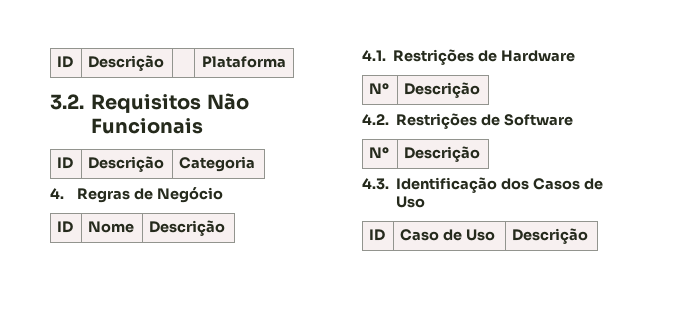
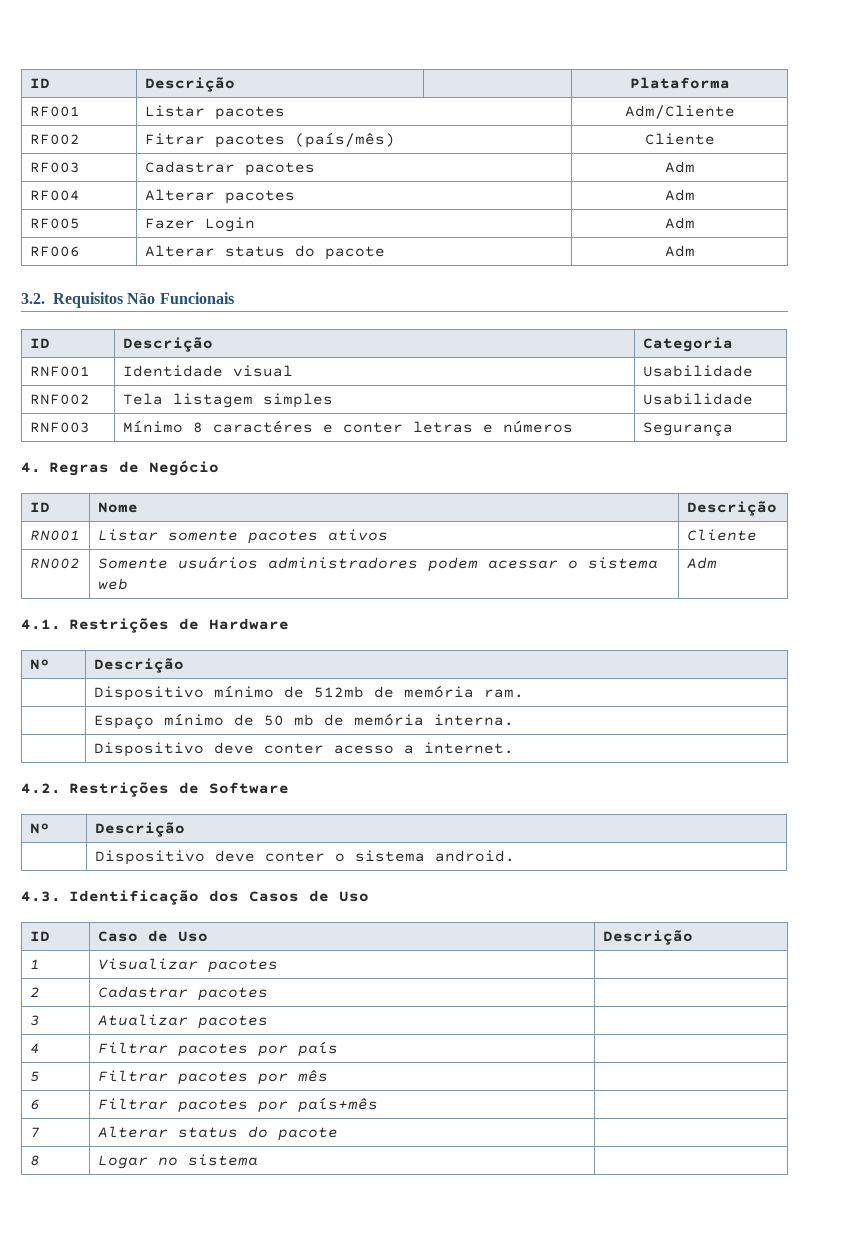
(286, 62) none -> [29,106,80,117] [144,105,285,120] [624,105,735,119] [29,134,80,145] [144,132,395,148] [644,133,715,145] [29,162,80,173] [144,161,315,176] [664,161,695,173] [29,190,80,201] [144,189,295,204] [664,189,695,201] [29,218,80,229] [144,217,255,232] [664,217,695,229] [29,246,80,257] [144,245,385,260] [664,245,695,257] // RF001 | Listar pacotes | Adm/Cliente // RF002 | Fitrar pacotes (país/mês) | Cliente // RF003 | Cadastrar pacotes | Adm // RF004 | Alterar pacotes | Adm // RF005 | Fazer Login | Adm // RF006 | Alterar status do pacote | Adm
(256, 164) none -> [29,366,90,377] [122,365,293,377] [642,365,753,377] [29,394,90,405] [122,393,333,408] [642,393,753,405] [29,422,90,433] [122,420,573,433] [642,422,733,436] // RNF001 | Identidade visual | Usabilidade // RNF002 | Tela listagem simples | Usabilidade // RNF003 | Mínimo 8 caractéres e conter letras e números | Segurança
(226, 228) none -> [29,530,80,541] [97,529,388,544] [686,529,757,541] [29,558,80,569] [97,556,658,572] [97,578,128,590] [686,557,717,569] // RN001 | Listar somente pacotes ativos | Cliente // RN002 | Somente usuários administradores podem acessar o sistema web | Adm
(481, 90) none -> [93,685,524,701] [93,713,514,729] [93,742,514,757] // | Dispositivo mínimo de 512mb de memória ram. // | Espaço mínimo de 50 mb de memória interna. // | Dispositivo deve conter acesso a internet.
(481, 154) none -> [94,850,515,865] // | Dispositivo deve conter o sistema android.
(589, 236) none -> [29,959,40,969] [97,958,278,973] [29,987,40,997] [97,986,268,1001] [29,1015,40,1026] [97,1014,268,1029] [29,1043,40,1054] [97,1041,338,1057] [29,1071,40,1082] [97,1070,328,1085] [29,1099,40,1110] [97,1097,378,1113] [29,1127,40,1138] [97,1126,338,1141] [29,1155,40,1166] [97,1154,258,1169] // 1 | Visualizar pacotes | // 2 | Cadastrar pacotes | // 3 | Atualizar pacotes | // 4 | Filtrar pacotes por país | // 5 | Filtrar pacotes por mês | // 6 | Filtrar pacotes por país+mês | // 7 | Alterar status do pacote | // 8 | Logar no sistema |

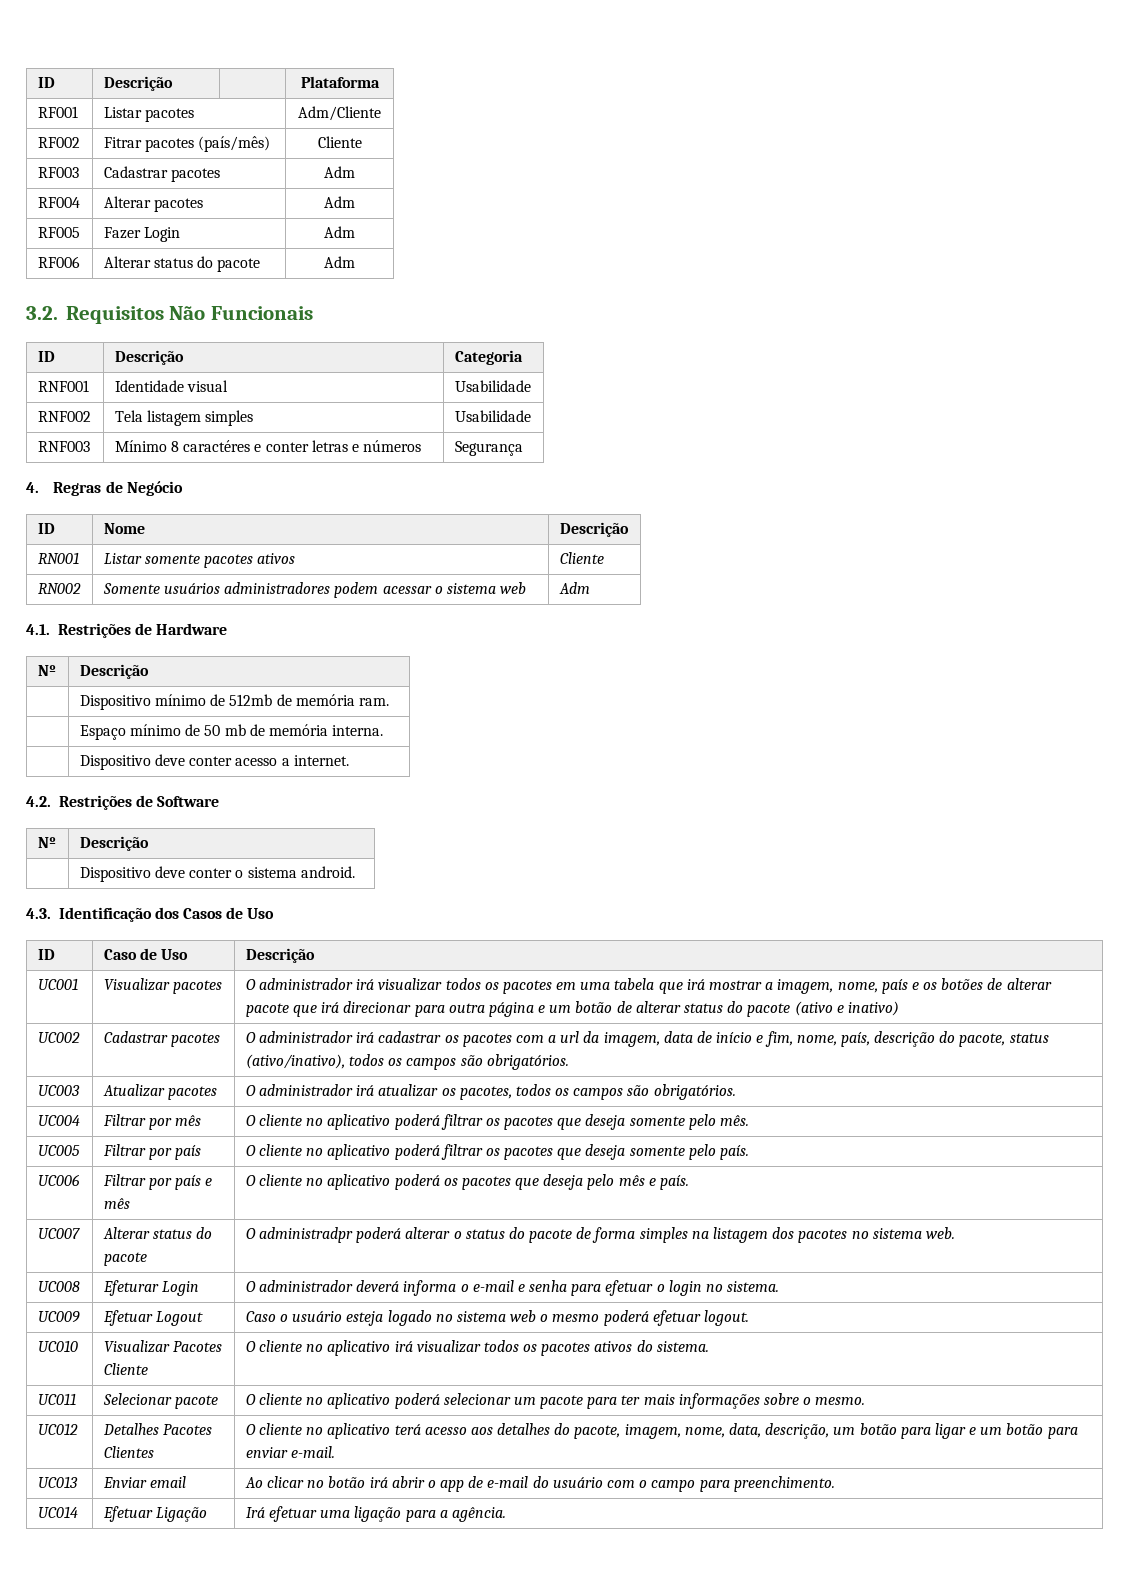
[29,959,40,969] 1 -> [37,978,78,990] UC001
[29,987,40,997] [97,986,268,1001] [29,1015,40,1026] [97,1014,268,1029] [29,1043,40,1054] [97,1041,338,1057] [29,1071,40,1082] [97,1070,328,1085] [29,1099,40,1110] [97,1097,378,1113] [29,1127,40,1138] [97,1126,338,1141] [29,1155,40,1166] [97,1154,258,1169] // 2 | Cadastrar pacotes | // 3 | Atualizar pacotes | // 4 | Filtrar pacotes por país | // 5 | Filtrar pacotes por mês | // 6 | Filtrar pacotes por país+mês | // 7 | Alterar status do pacote | // 8 | Logar no sistema | -> [245,978,1052,994] [245,1001,899,1017] [37,1032,80,1043] [103,1031,220,1047] [245,1031,1049,1047] [245,1054,569,1070] [37,1085,80,1096] [102,1084,217,1100] [245,1084,736,1100] [37,1115,80,1126] [102,1114,202,1130] [245,1114,750,1130] [37,1145,80,1156] [102,1144,202,1160] [245,1144,750,1160] [37,1174,80,1186] [102,1174,213,1190] [103,1198,130,1209] [245,1174,690,1190] [37,1228,80,1239] [102,1227,213,1239] [103,1252,147,1266] [245,1227,955,1243] [37,1281,80,1292] [102,1280,199,1296] [245,1280,780,1296] [37,1311,80,1323] [102,1310,203,1326] [245,1310,750,1326] [37,1340,78,1352] [103,1340,222,1353] [103,1363,148,1375] [245,1340,709,1356] [37,1393,76,1405] [102,1393,218,1409] [245,1393,866,1409] [37,1423,78,1435] [102,1423,212,1435] [103,1446,154,1458] [245,1423,1078,1439] [245,1446,335,1458] [37,1476,78,1488] [102,1476,186,1488] [244,1476,835,1492] [37,1506,78,1518] [102,1506,207,1522] [245,1506,506,1522] O administrador irá visualizar todos os pacotes em uma tabela que irá mostrar a imagem, nome, país e os botões de alterar pacote que irá direcionar para outra página e um botão de alterar status do pacote (ativo e inativo) // UC002 | Cadastrar pacotes | O administrador irá cadastrar os pacotes com a url da imagem, data de início e fim, nome, país, descrição do pacote, status (ativo/inativo), todos os campos são obrigatórios. // UC003 | Atualizar pacotes | O administrador irá atualizar os pacotes, todos os campos são obrigatórios. // UC004 | Filtrar por mês | O cliente no aplicativo poderá filtrar os pacotes que deseja somente pelo mês. // UC005 | Filtrar por país | O cliente no aplicativo poderá filtrar os pacotes que deseja somente pelo país. // UC006 | Filtrar por país e mês | O cliente no aplicativo poderá os pacotes que deseja pelo mês e país. // UC007 | Alterar status do pacote | O administradpr poderá alterar o status do pacote de forma simples na listagem dos pacotes no sistema web. // UC008 | Efeturar Login | O administrador deverá informa o e-mail e senha para efetuar o login no sistema. // UC009 | Efetuar Logout | Caso o usuário esteja logado no sistema web o mesmo poderá efetuar logout. // UC010 | Visualizar Pacotes Cliente | O cliente no aplicativo irá visualizar todos os pacotes ativos do sistema. // UC011 | Selecionar pacote | O cliente no aplicativo poderá selecionar um pacote para ter mais informações sobre o mesmo. // UC012 | Detalhes Pacotes Clientes | O cliente no aplicativo terá acesso aos detalhes do pacote, imagem, nome, data, descrição, um botão para ligar e um botão para enviar e-mail. // UC013 | Enviar email | Ao clicar no botão irá abrir o app de e-mail do usuário com o campo para preenchimento. // UC014 | Efetuar Ligação | Irá efetuar uma ligação para a agência.

